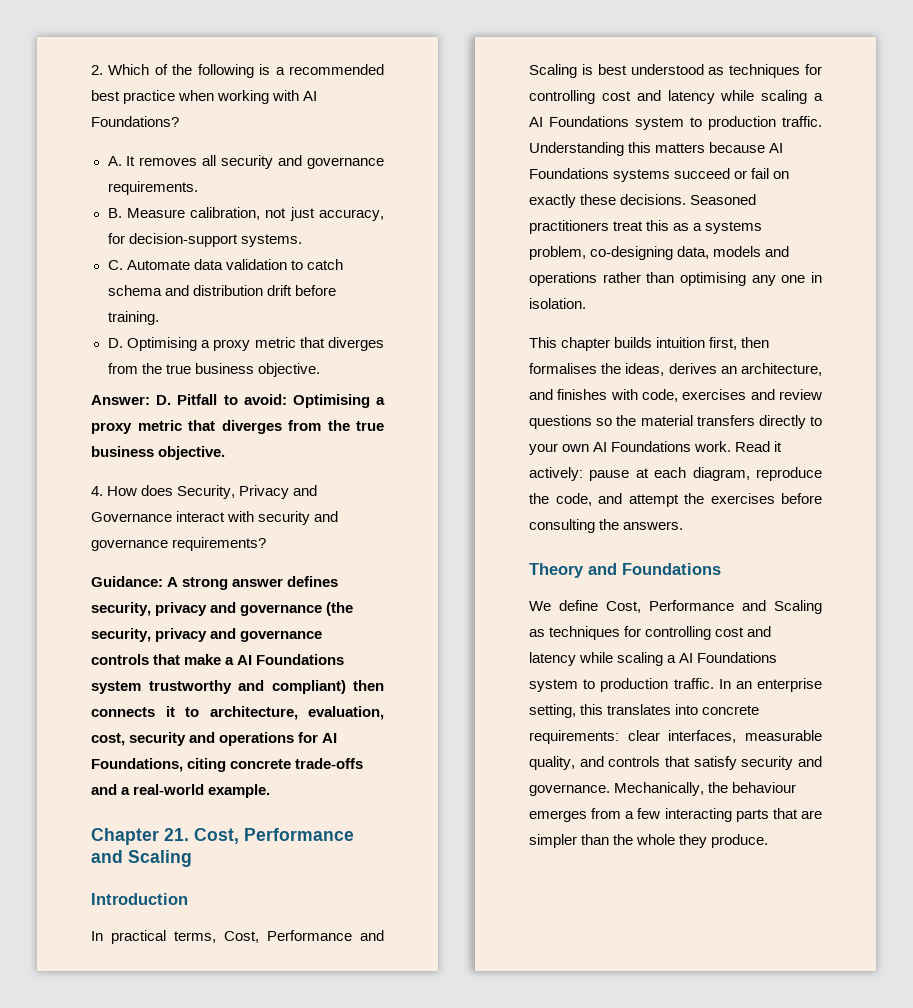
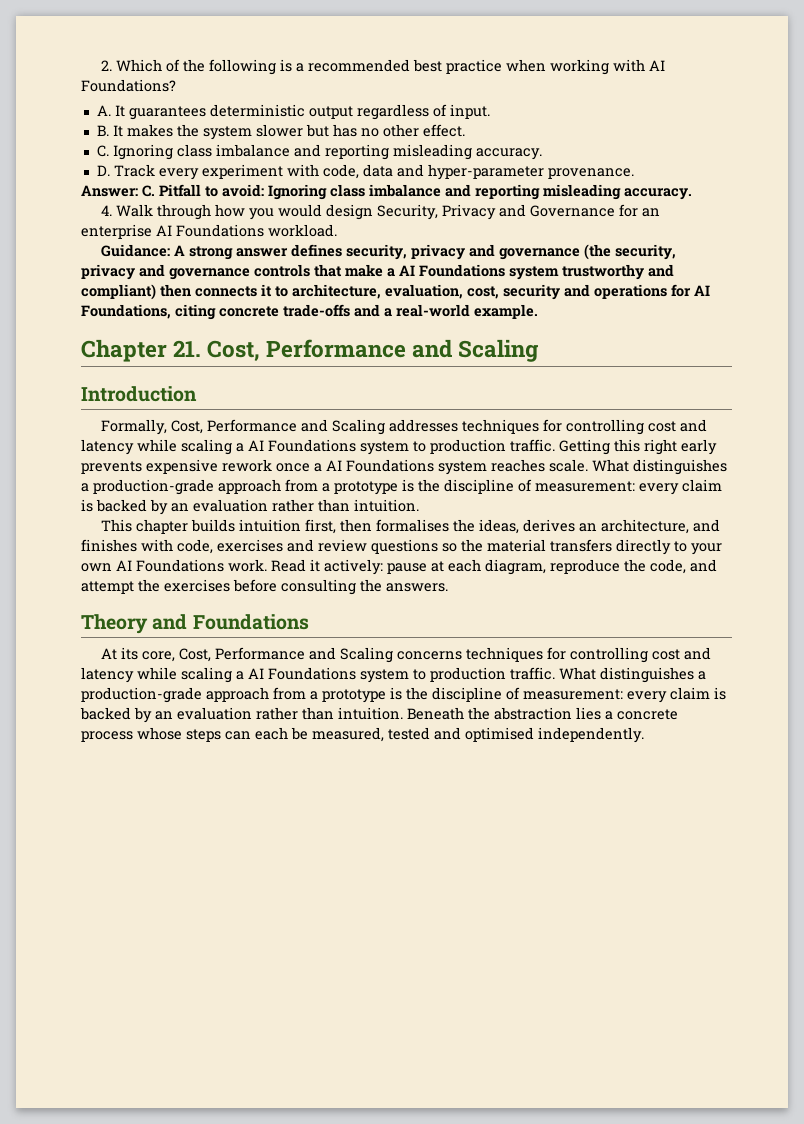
[139,155,384,169] [107,181,198,195] [107,207,384,221] [107,233,302,247] [107,259,343,270] [107,285,336,296] [107,311,159,325] [107,337,384,351] [107,363,320,377] removes all security and governance requirements. // B. Measure calibration, not just accuracy, for decision-support systems. // C. Automate data validation to catch schema and distribution drift before training. // D. Optimising a proxy metric that diverges from the true business objective. -> [128,104,490,120] [96,124,465,140] [96,144,542,160] [96,164,634,180] guarantees deterministic output regardless of input. // B. It makes the system slower but has no other effect. // C. Ignoring class imbalance and reporting misleading accuracy. // D. Track every experiment with code, data and hyper-parameter provenance.
[156,395,172,405] D. -> [142,185,155,197] C.
[292,394,385,408] [91,420,384,434] [91,446,226,460] [91,485,318,499] [91,511,339,525] [91,537,267,551] Optimising a proxy metric that diverges from the true business objective. // 4. How does Security, Privacy and Governance interact with security and governance requirements? -> [268,184,692,200] [101,204,661,220] [81,224,337,239] Ignoring class imbalance and reporting misleading accuracy. // 4. Walk through how you would design Security, Privacy and Governance for an enterprise AI Foundations workload.
[91,930,384,944] [529,64,725,78] In practical terms, Cost, Performance and Scaling is best understood as -> [101,419,459,435] Formally, Cost, Performance and Scaling addresses
[529,142,784,156] [529,168,790,182] [529,194,757,208] [529,220,763,234] [529,246,790,260] [529,272,822,286] [529,298,586,309] Understanding this matters because AI Foundations systems succeed or fail on exactly these decisions. Seasoned practitioners treat this as a systems problem, co-designing data, models and operations rather than optimising any one in isolation. -> [559,439,717,455] [81,459,727,475] [81,479,722,495] [81,499,419,515] Getting this right early prevents expensive rework once a AI Foundations system reaches scale. What distinguishes a production-grade approach from a prototype is the discipline of measurement: every claim is backed by an evaluation rather than intuition.
[529,600,822,614] [529,629,545,637] We define Cost, Performance and Scaling as -> [101,647,463,663] At its core, Cost, Performance and Scaling concerns
[718,678,822,692] [529,704,760,718] [529,730,822,744] [529,756,822,770] [529,782,797,796] [529,808,822,822] [529,834,769,848] In an enterprise setting, this translates into concrete requirements: clear interfaces, measurable quality, and controls that satisfy security and governance. Mechanically, the behaviour emerges from a few interacting parts that are simpler than the whole they produce. -> [559,667,706,683] [81,687,726,703] [80,707,678,723] [81,727,644,743] What distinguishes a production-grade approach from a prototype is the discipline of measurement: every claim is backed by an evaluation rather than intuition. Beneath the abstraction lies a concrete process whose steps can each be measured, tested and optimised independently.

